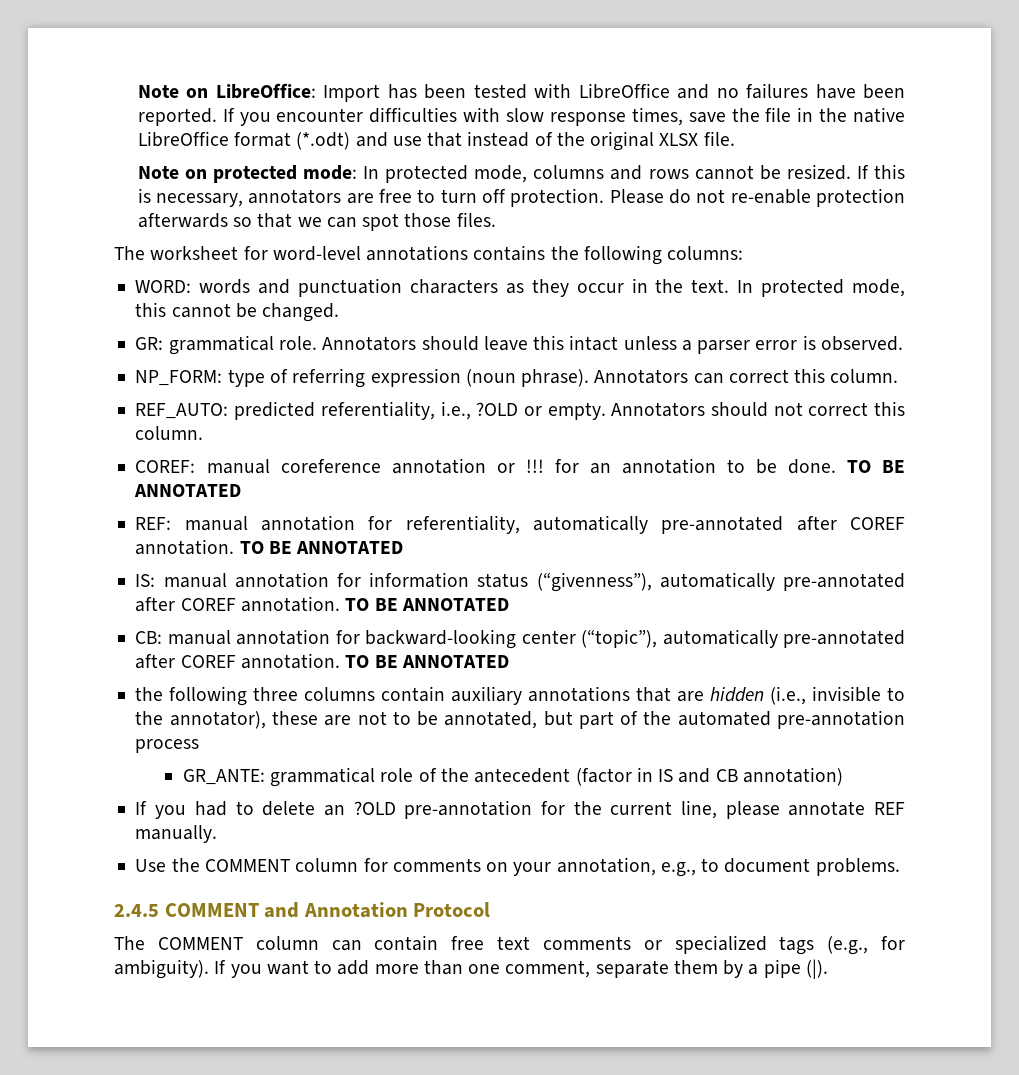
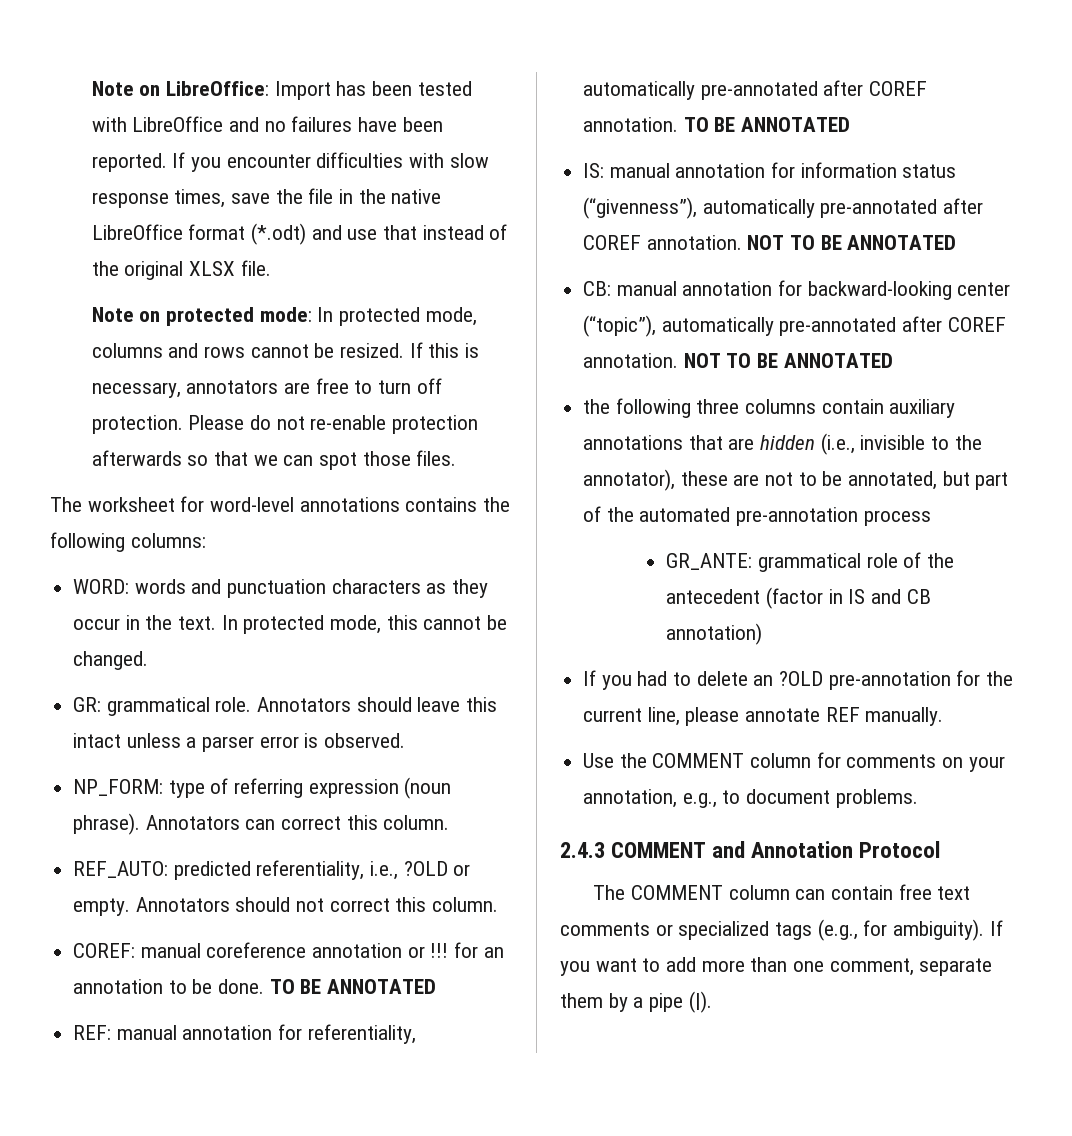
(340, 604) none -> [747,235,785,250] NOT
(340, 661) none -> [683,353,721,368] NOT
[114,904,159,917] 2.4.5 -> [560,842,605,858] 2.4.3

